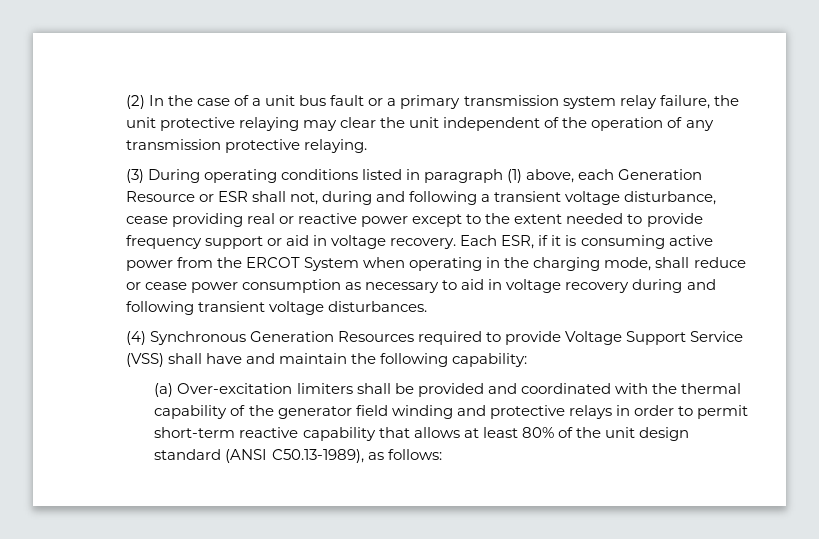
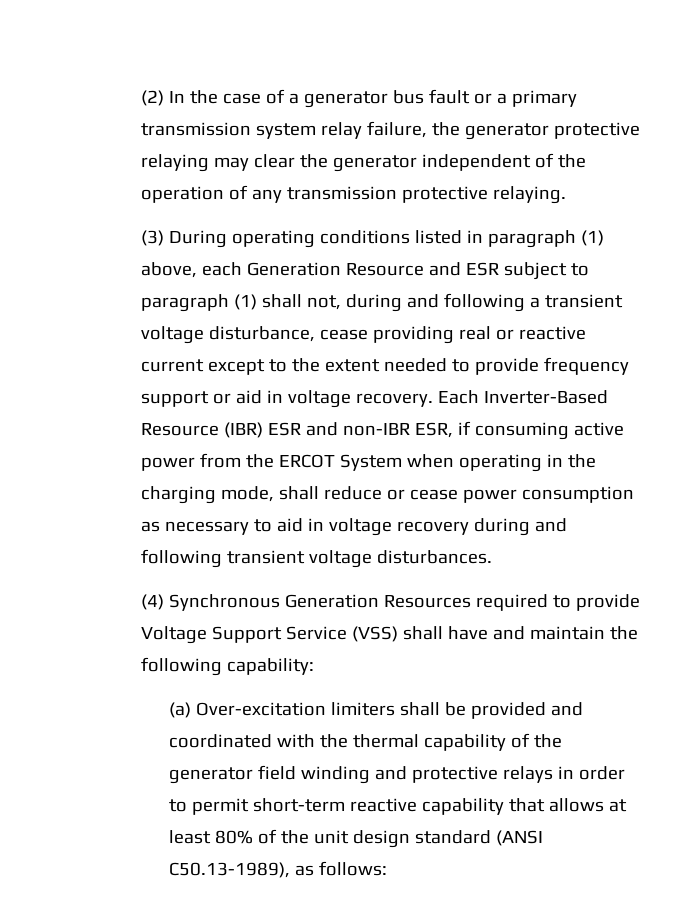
[265,95,296,106] unit -> [303,91,388,108] generator
[125,117,156,128] unit -> [464,123,549,140] generator
[409,117,440,128] unit -> [332,155,417,172] generator
[198,191,249,202] or ESR -> [428,262,589,280] [140,294,257,312] and ESR subject to paragraph (1)
[361,216,409,227] power -> [140,359,204,372] current
[501,235,577,249] ESR, if it is -> [483,390,608,404] [140,421,471,438] Inverter-Based Resource (IBR) ESR and non-IBR ESR, if

